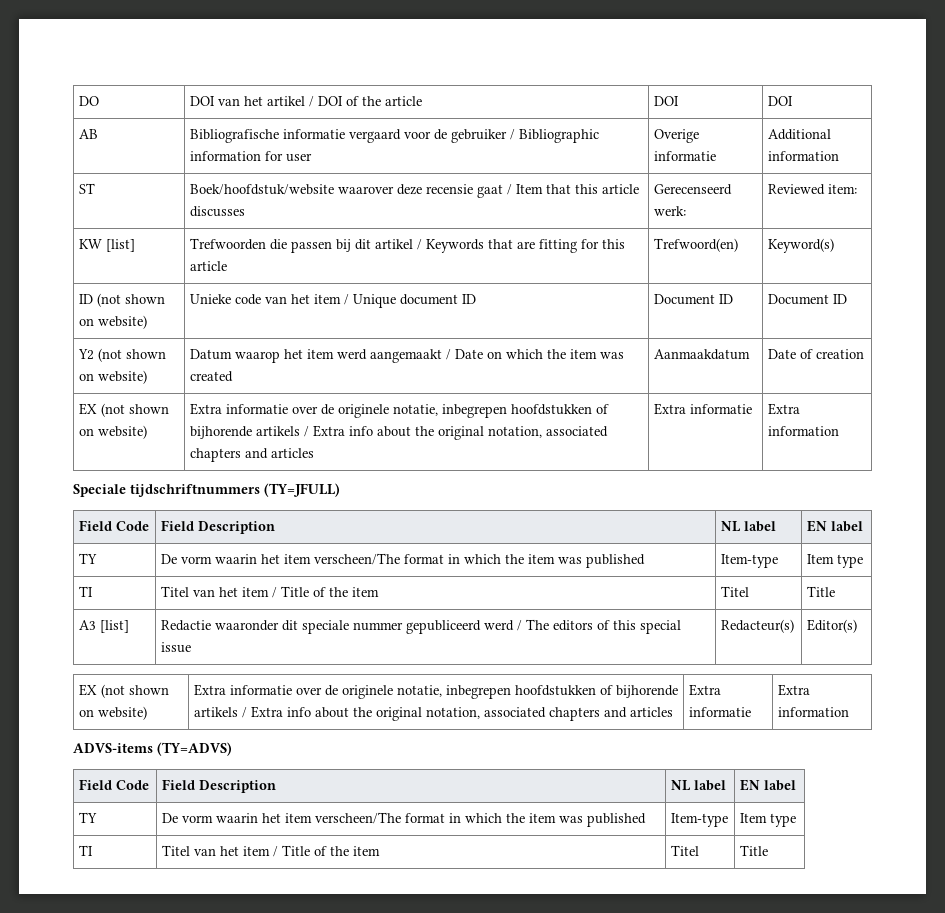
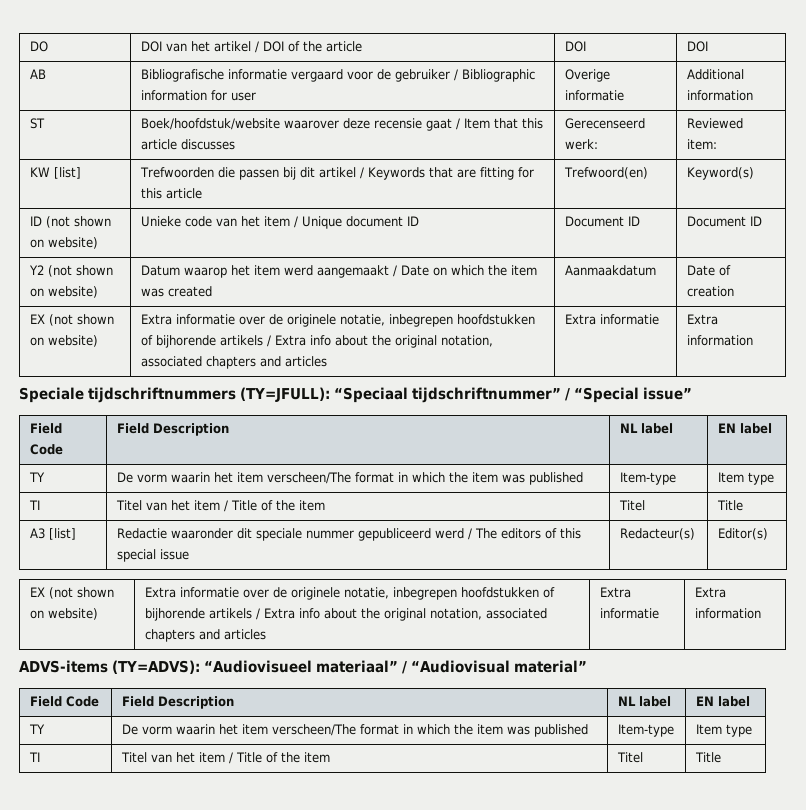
[264,483,340,497] (TY=JFULL) -> [240,387,692,403] (TY=JFULL): “Speciaal tijdschriftnummer” / “Special issue”
[157,742,232,756] (TY=ADVS) -> [112,660,587,674] (TY=ADVS): “Audiovisueel materiaal” / “Audiovisual material”

